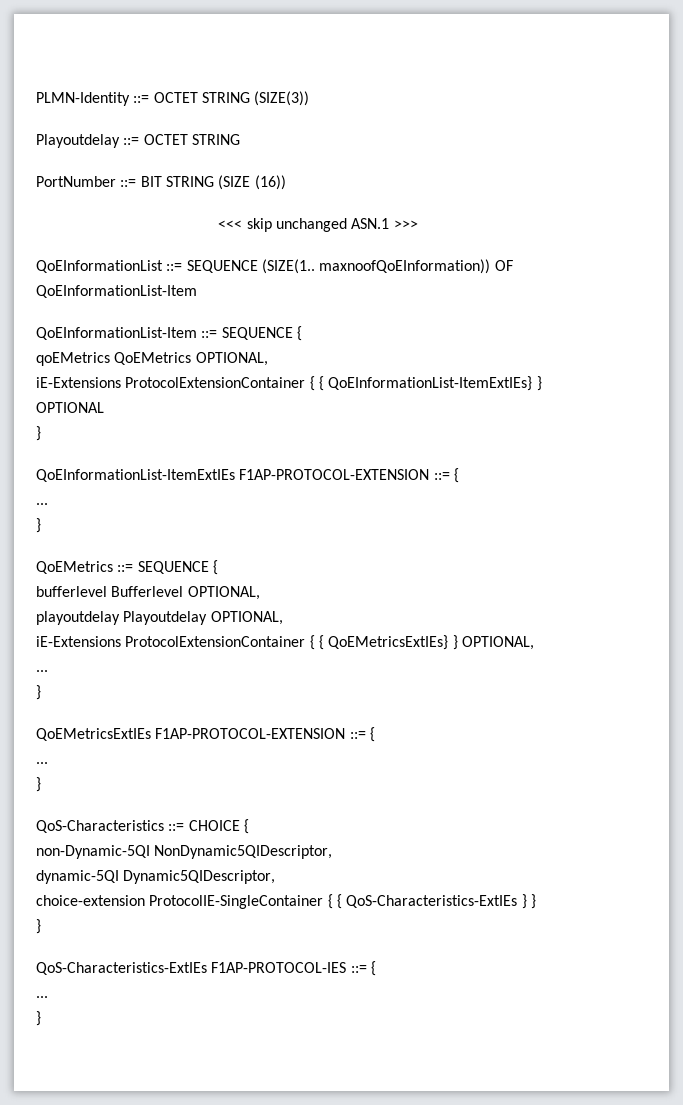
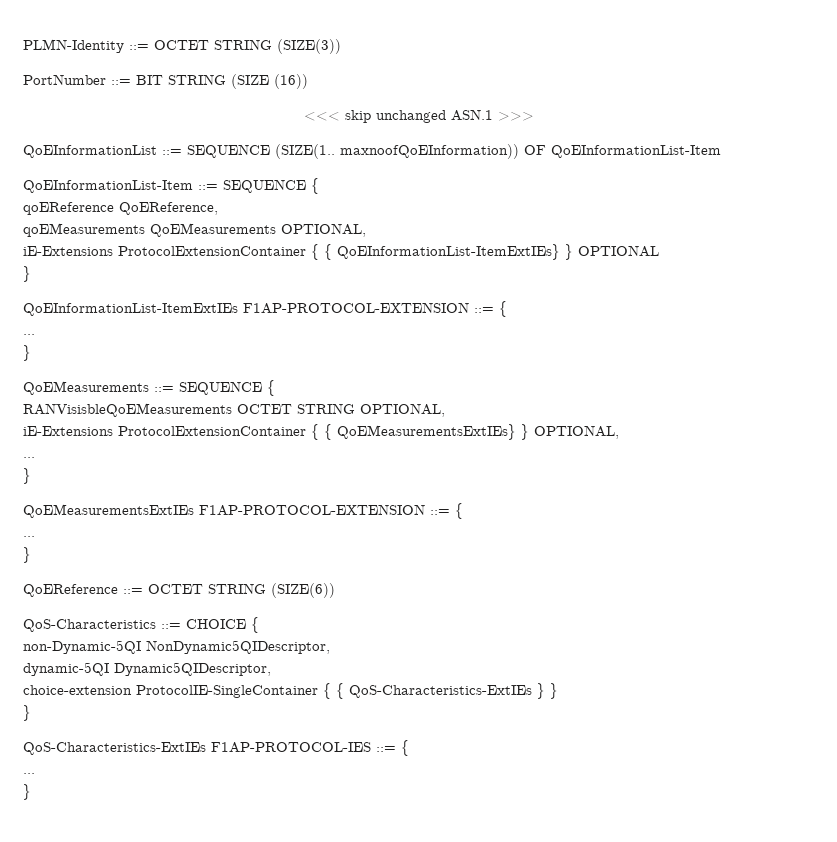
[36,134,240,148] // Playoutdelay ::= OCTET STRING -> (341, 46) none
[36,352,192,366] qoEMetrics QoEMetrics -> [23,202,218,215] [23,223,276,237] qoEReference QoEReference, // qoEMeasurements QoEMeasurements
[36,560,218,575] [36,586,260,600] [36,611,283,625] [36,635,449,650] QoEMetrics ::= SEQUENCE { // bufferlevel Bufferlevel OPTIONAL, // playoutdelay Playoutdelay OPTIONAL, // iE-Extensions ProtocolExtensionContainer { { QoEMetricsExtIEs} -> [23,380,275,396] [23,403,445,417] [23,424,516,440] QoEMeasurements ::= SEQUENCE { // RANVisisbleQoEMeasurements OCTET STRING OPTIONAL, // iE-Extensions ProtocolExtensionContainer { { QoEMeasurementsExtIEs}
[36,727,375,742] [36,762,48,764] [36,777,41,792] QoEMetricsExtIEs F1AP-PROTOCOL-EXTENSION ::= { // ... // } -> [23,503,463,519] [23,536,35,537] [23,547,31,563] [23,583,335,598] QoEMeasurementsExtIEs F1AP-PROTOCOL-EXTENSION ::= { // ... // } // QoEReference ::= OCTET STRING (SIZE(6))

